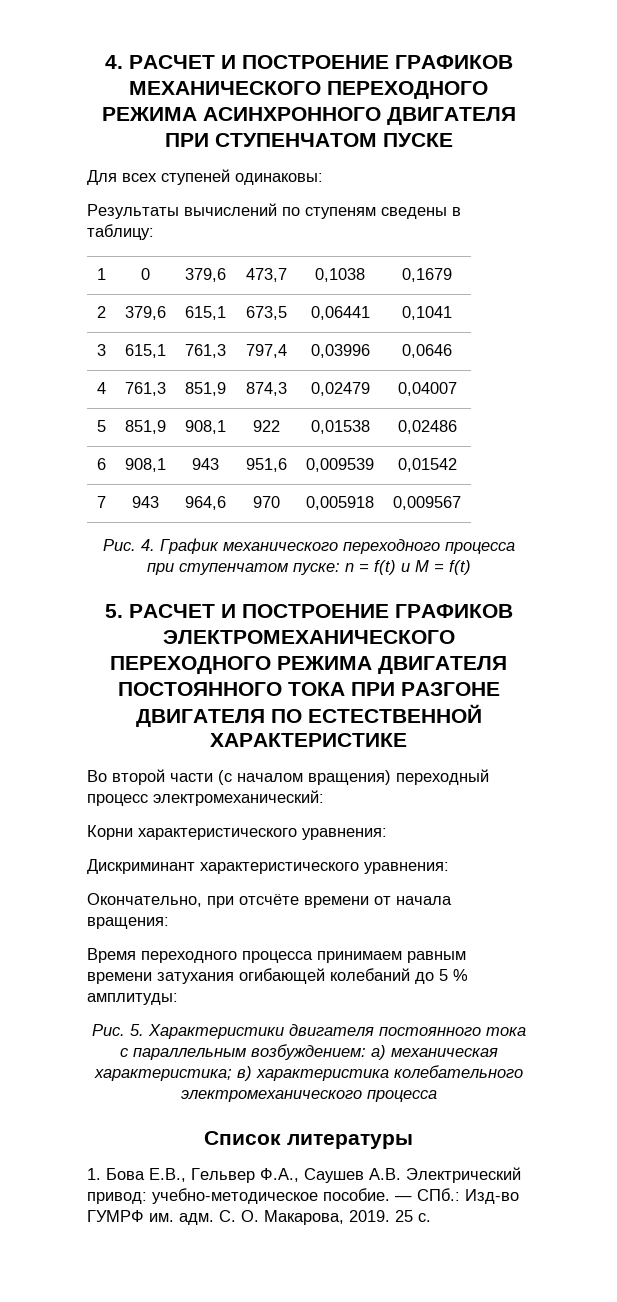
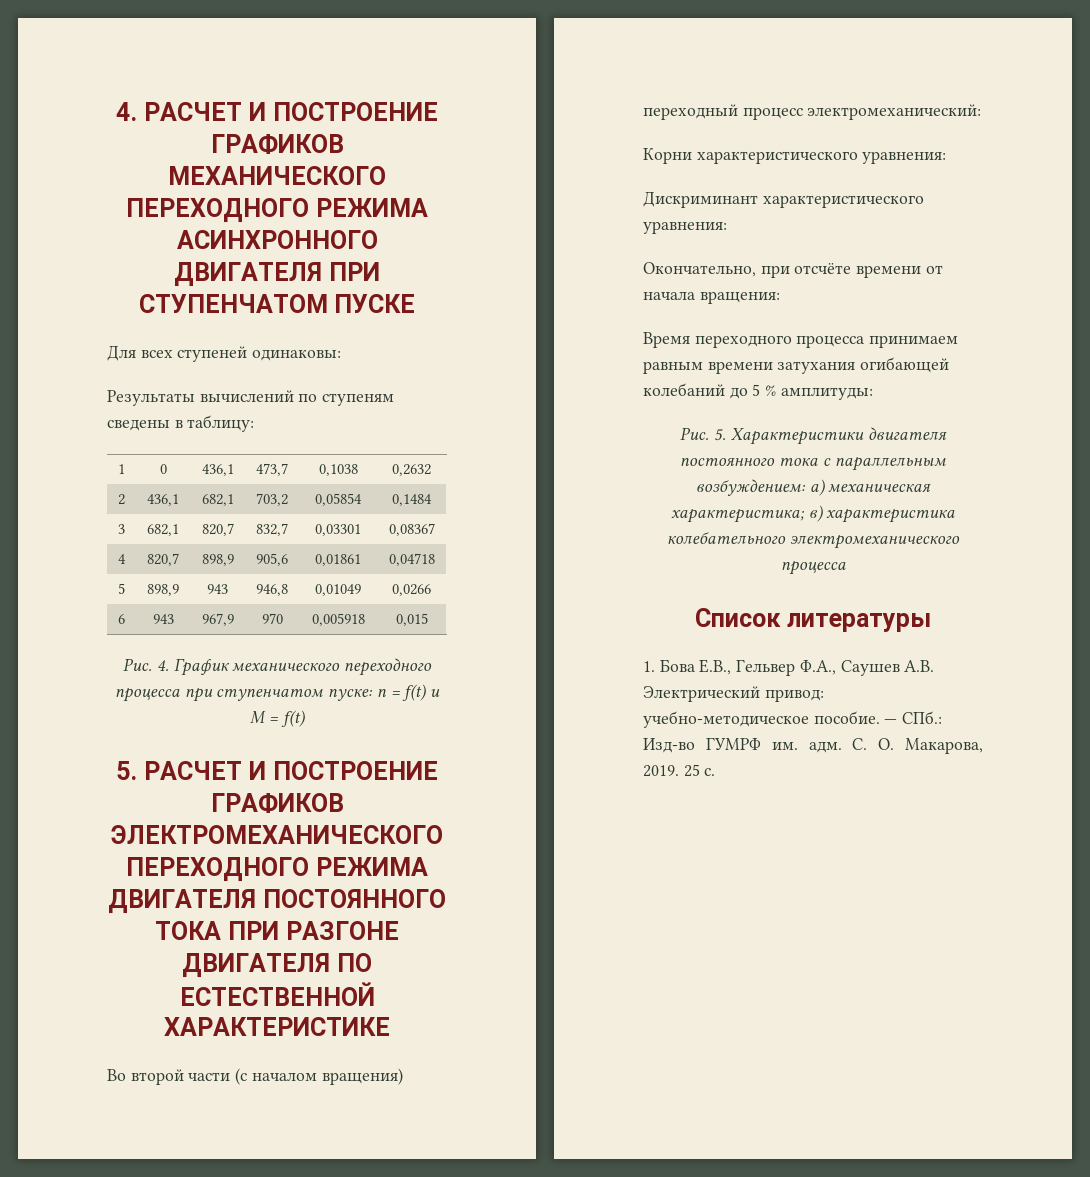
[185,268,226,282] 379,6 -> [201,464,234,476] 436,1
[402,268,452,282] 0,1679 -> [392,464,431,476] 0,2632
[125,306,166,320] [185,306,226,320] [245,306,287,320] [310,306,370,320] [402,306,452,320] [97,344,106,356] [125,344,166,358] [185,344,226,358] [245,344,287,358] [310,344,370,358] [402,344,452,358] [97,382,106,394] [125,382,166,396] [185,382,226,396] [245,382,287,396] [310,382,370,396] [397,382,457,396] [97,420,106,432] [125,420,166,434] [185,420,226,434] [252,420,280,432] [310,420,370,434] [397,420,457,434] 379,6 | 615,1 | 673,5 | 0,06441 | 0,1041 // 3 | 615,1 | 761,3 | 797,4 | 0,03996 | 0,0646 // 4 | 761,3 | 851,9 | 874,3 | 0,02479 | 0,04007 // 5 | 851,9 | 908,1 | 922 | 0,01538 | 0,02486 -> [147,494,179,506] [201,494,234,506] [256,493,288,506] [315,493,362,506] [392,494,432,506] [118,524,125,534] [147,524,179,536] [201,523,234,536] [256,523,288,536] [315,524,361,536] [388,523,435,536] [118,554,126,564] [147,553,179,566] [201,554,234,566] [256,553,288,566] [315,554,361,566] [388,553,435,566] [118,583,125,594] [147,584,179,596] [207,584,228,594] [256,584,288,596] [315,584,361,596] [392,584,431,596] 436,1 | 682,1 | 703,2 | 0,05854 | 0,1484 // 3 | 682,1 | 820,7 | 832,7 | 0,03301 | 0,08367 // 4 | 820,7 | 898,9 | 905,6 | 0,01861 | 0,04718 // 5 | 898,9 | 943 | 946,8 | 0,01049 | 0,0266
[125,458,166,472] [192,458,219,470] [245,458,287,472] [306,458,374,472] [397,458,457,472] [97,496,106,508] [132,496,159,508] [185,496,226,510] | 908,1 | 943 | 951,6 | 0,009539 | 0,01542 // 7 | 943 | 964,6 -> [152,614,174,624] [201,613,234,626] | 943 | 967,9
[393,496,461,510] 0,009567 -> [395,613,428,626] 0,015

